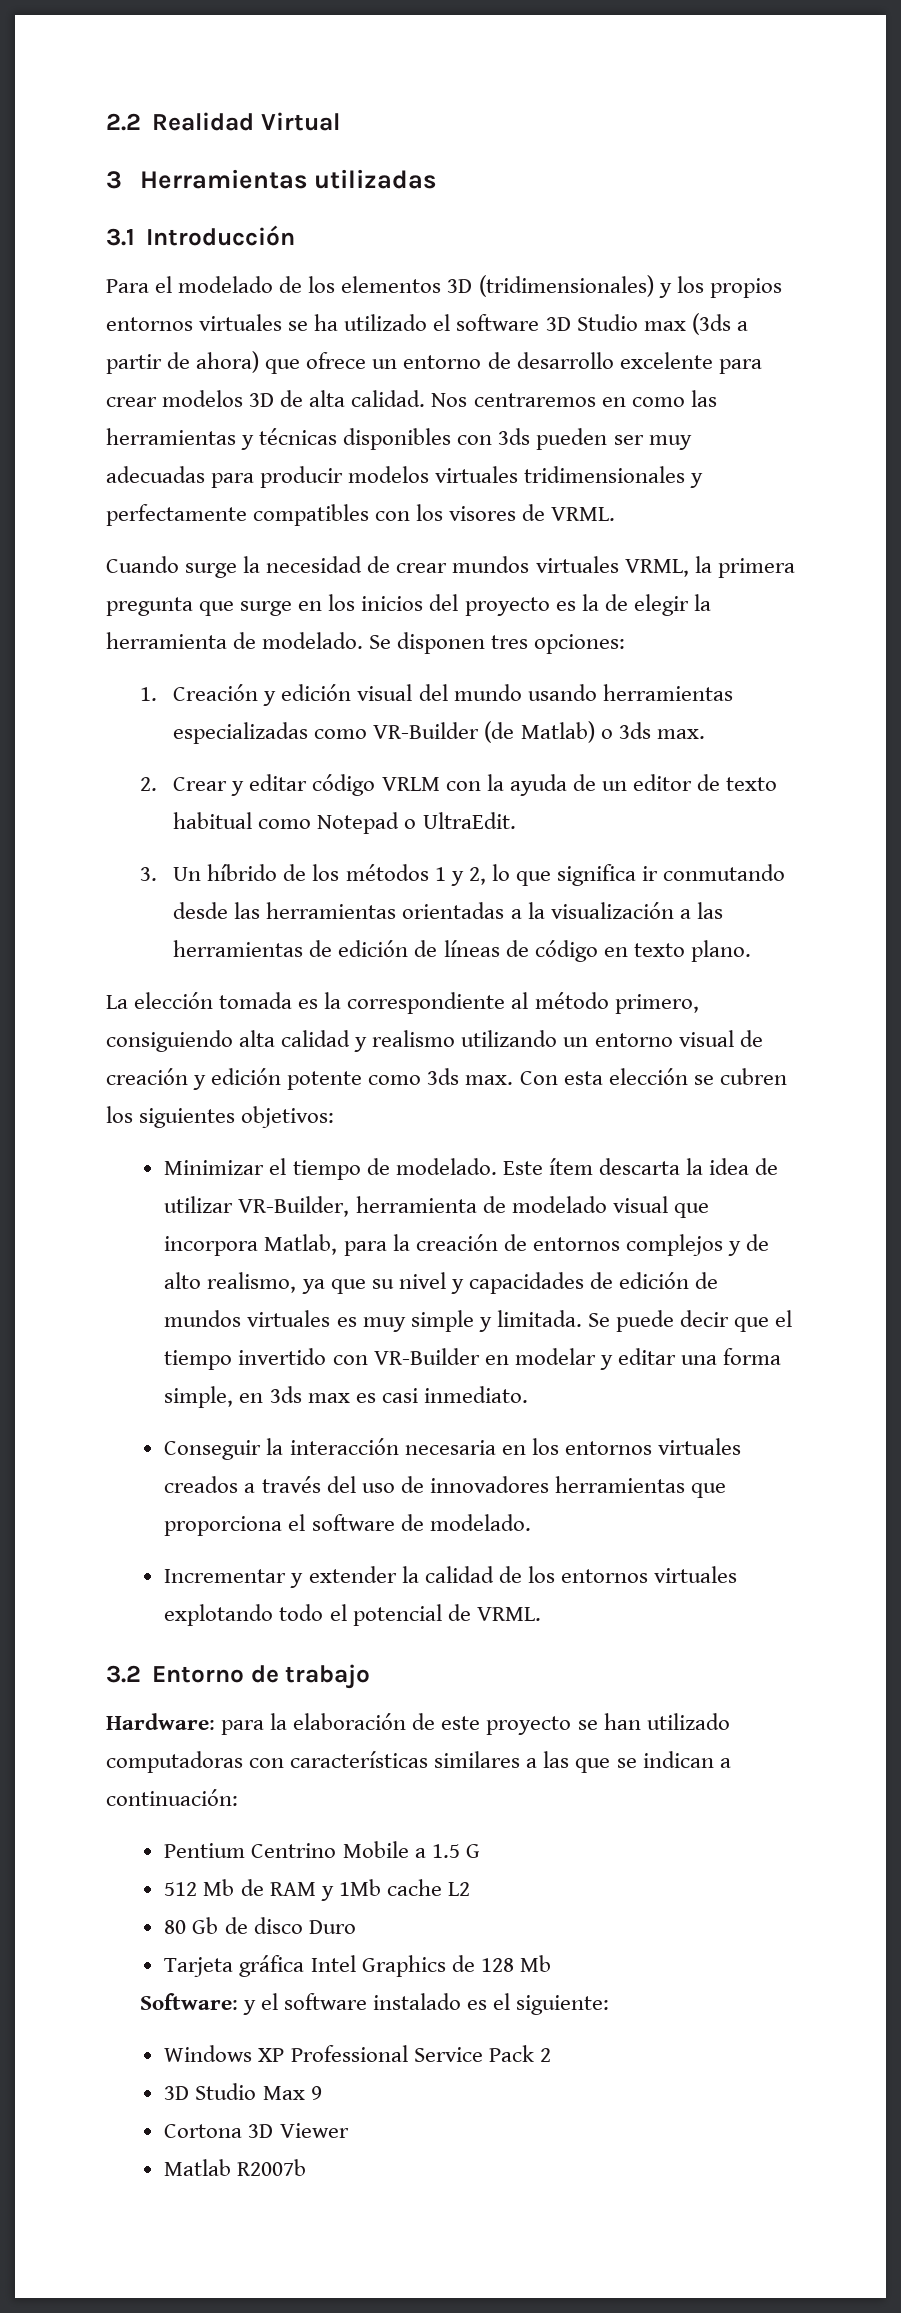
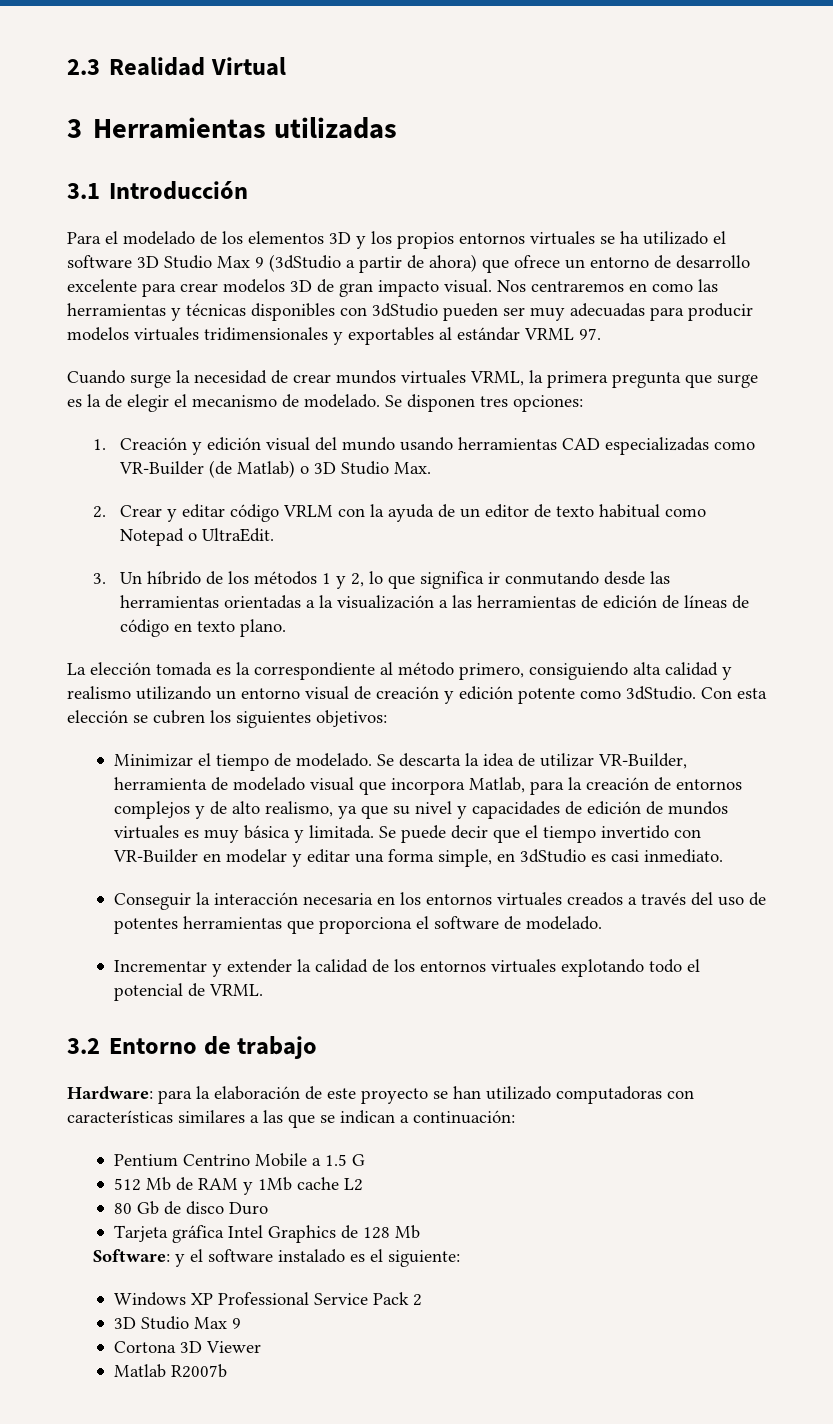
[106,113,141,131] 2.2 -> [67,59,100,75] 2.3
[478,275,654,297] (tridimensionales) -> (351, 238) none
[643,313,731,335] max (3ds -> [217,254,341,272] Max 9 (3dStudio
[309,390,426,407] alta calidad. -> [339,279,492,297] gran impacto visual.
[498,428,531,445] 3ds -> [372,303,438,317] 3dStudio
[106,504,616,526] perfectamente compatibles con los visores de VRML. -> [348,327,601,345] exportables al estándar VRML 97.
[298,594,550,616] en los inicios del proyecto -> (758, 381) none
[693,594,711,611] [106,632,227,649] la herramienta -> [174,394,277,407] el mecanismo
(733, 692) none -> [561,438,600,450] CAD
[618,722,705,739] 3ds max. -> [313,461,431,475] 3D Studio Max.
[427,1068,514,1085] 3ds max. -> [626,686,696,700] 3dStudio.
[502,1158,593,1175] Este ítem -> [376,754,394,766] Se
[410,1310,474,1332] simple -> [243,825,290,839] básica
[269,1386,350,1403] 3ds max -> [519,849,586,863] 3dStudio
[429,1476,549,1493] innovadores -> [113,918,178,934] potentes

